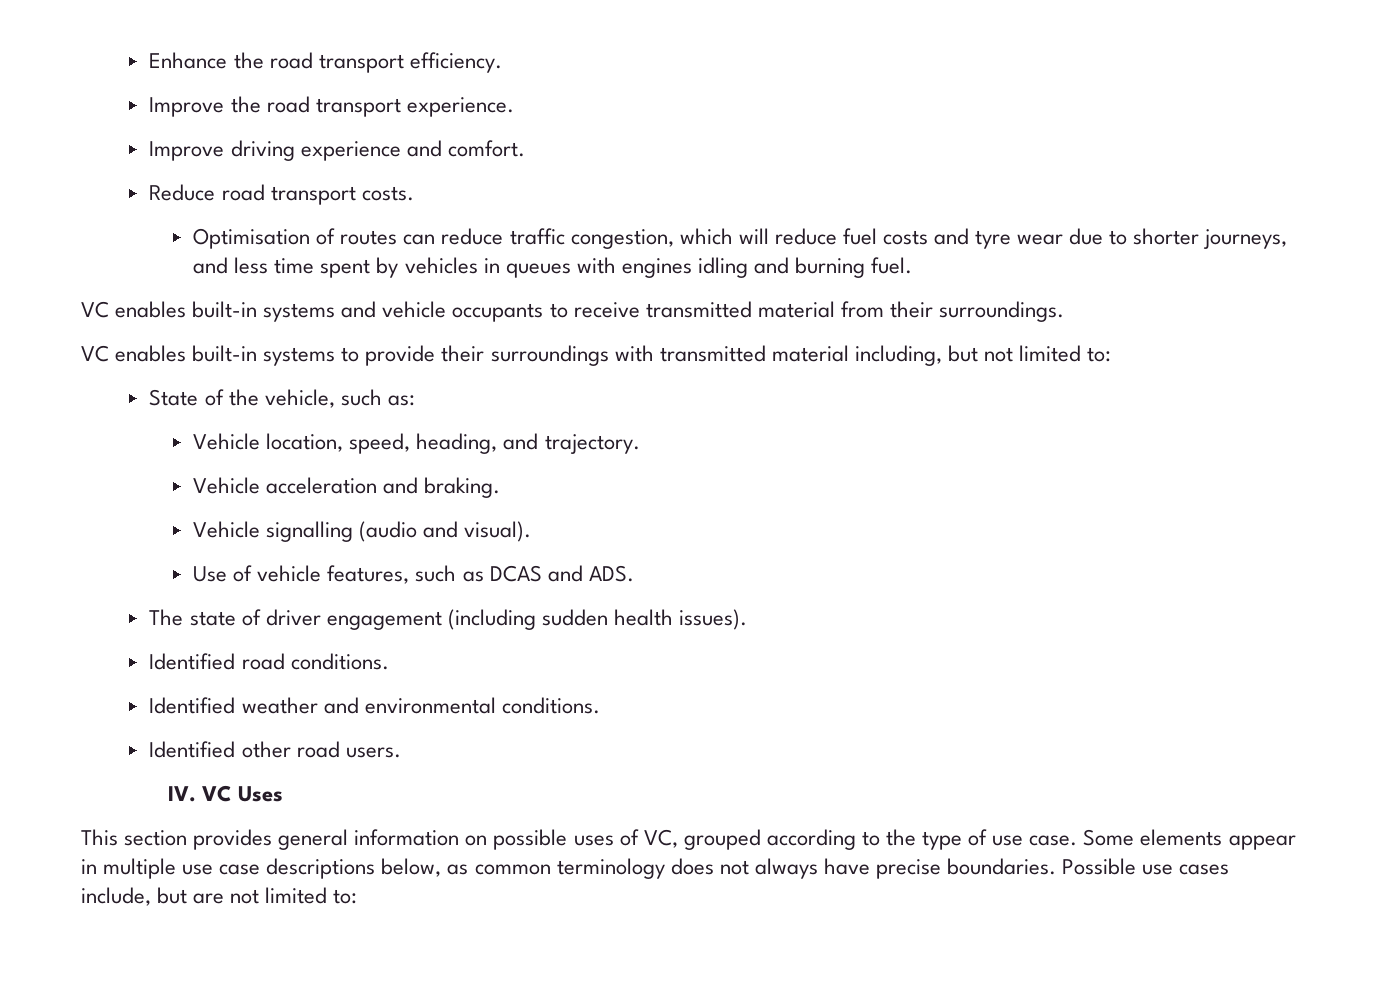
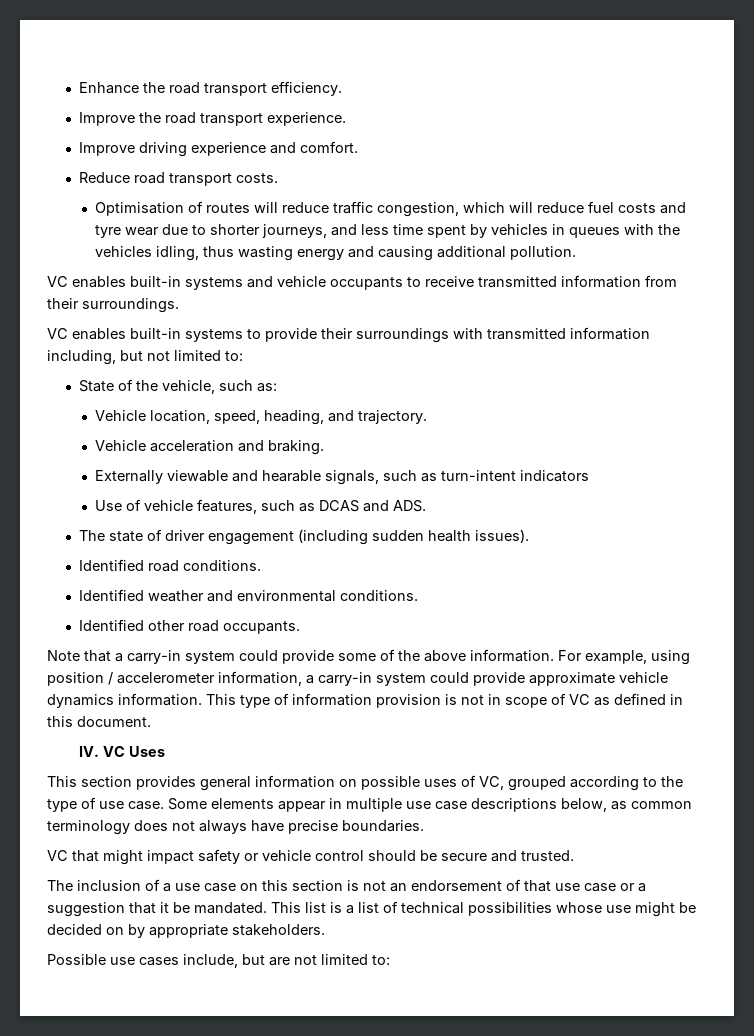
[403,234,436,245] can -> [254,202,279,213] will
[621,257,913,278] engines idling and burning fuel. -> [658,224,681,235] [95,246,577,261] the vehicles idling, thus wasting energy and causing additional pollution.
[757,301,835,318] material -> [561,275,641,288] information
[771,345,849,362] material -> [570,327,650,340] information
[193,521,532,542] Vehicle signalling (audio and visual). -> [95,470,590,485] Externally viewable and hearable signals, such as turn-intent indicators
[345,747,401,758] users. -> [223,621,301,634] [47,649,690,665] [47,671,668,686] [47,693,683,708] [47,716,151,727] occupants. // Note that a carry-in system could provide some of the above information. For example, using position / accelerometer information, a carry-in system could provide approximate vehicle dynamics information. This type of information provision is not in scope of VC as defined in this document.
(1057, 866) none -> [47,849,574,865] [47,879,646,892] [47,901,696,917] [47,924,325,938] // VC that might impact safety or vehicle control should be secure and trusted. // The inclusion of a use case on this section is not an endorsement of that use case or a suggestion that it be mandated. This list is a list of technical possibilities whose use might be decided on by appropriate stakeholders. //

